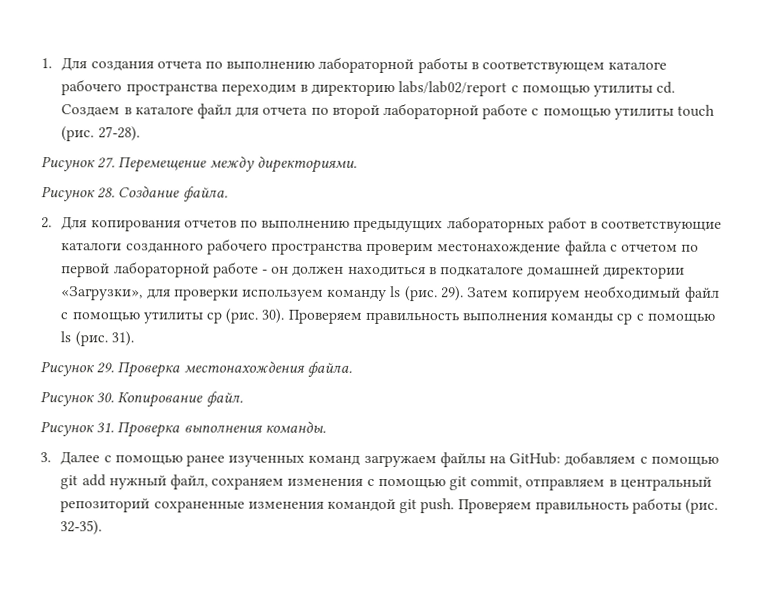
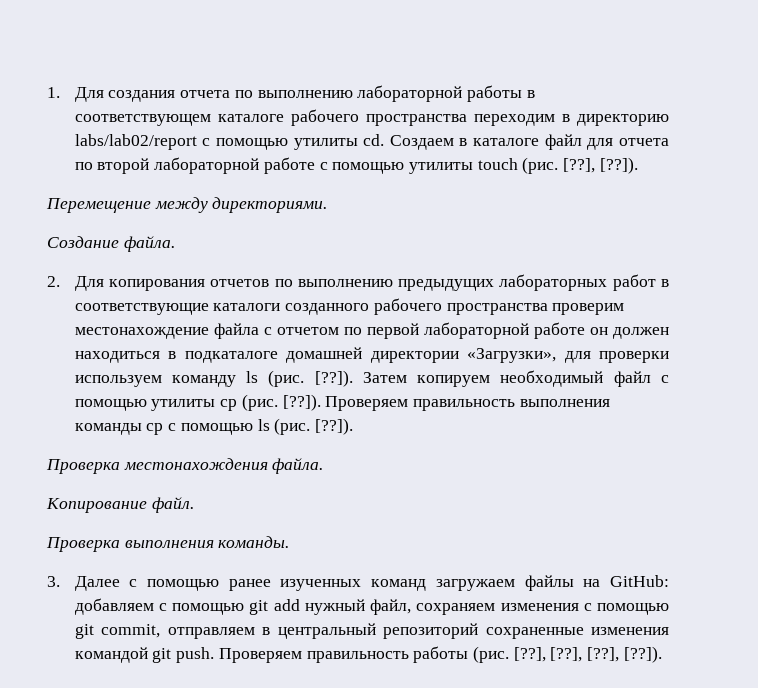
[97,126,140,142] [41,156,116,172] 27-28). // Рисунок 27. -> [563,157,638,174] [??], [??]). //
[41,186,116,202] Рисунок 28. -> (328, 205) none
[262,269,269,274] - -> (585, 330) none
[440,286,464,302] 29). -> [314,370,353,387] [??]).
[261,308,285,324] 30). -> [282,394,321,411] [??]).
[110,331,134,347] [40,361,115,377] 31). // Рисунок 29. -> [314,418,353,435] [??]). //
[40,391,115,407] Рисунок 30. -> (324, 466) none
[40,421,115,437] Рисунок 31. -> (194, 505) none
[60,520,103,536] 32-35). -> [513,646,662,663] [??], [??], [??], [??]).

